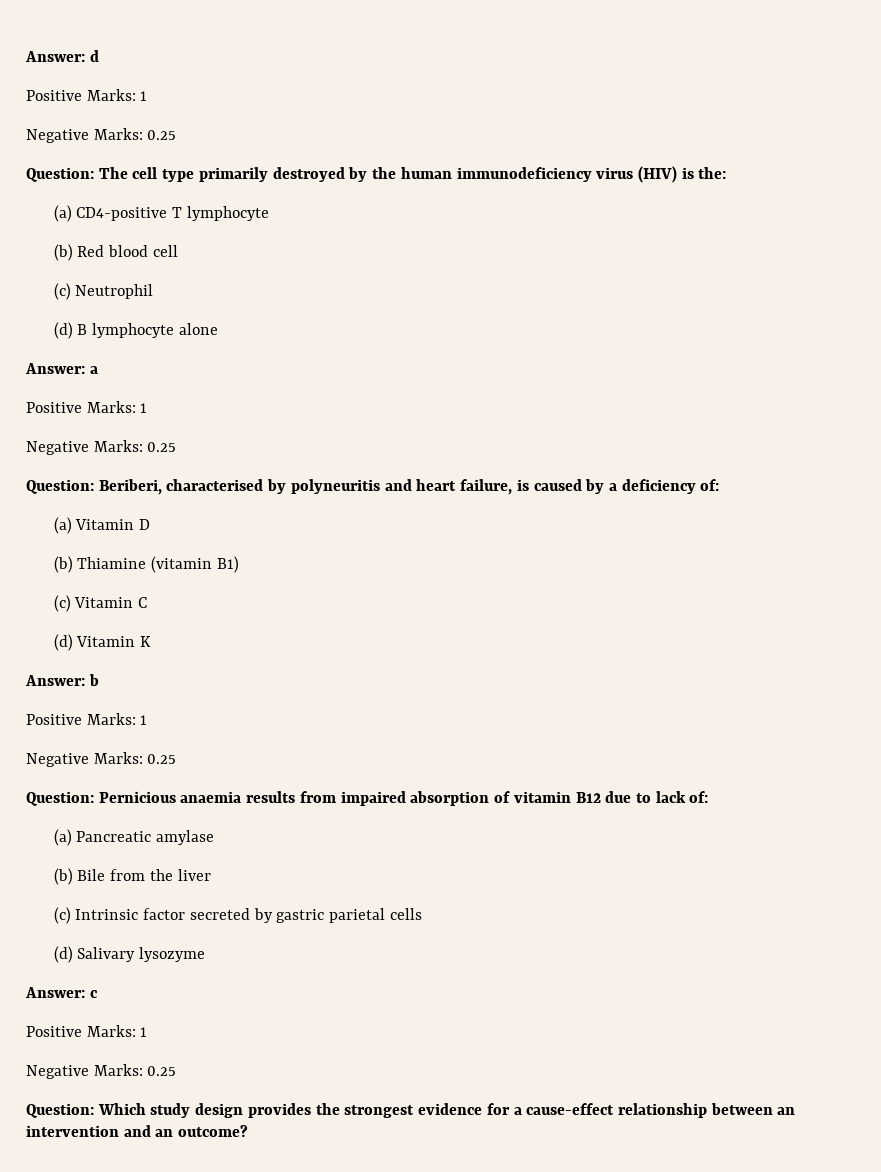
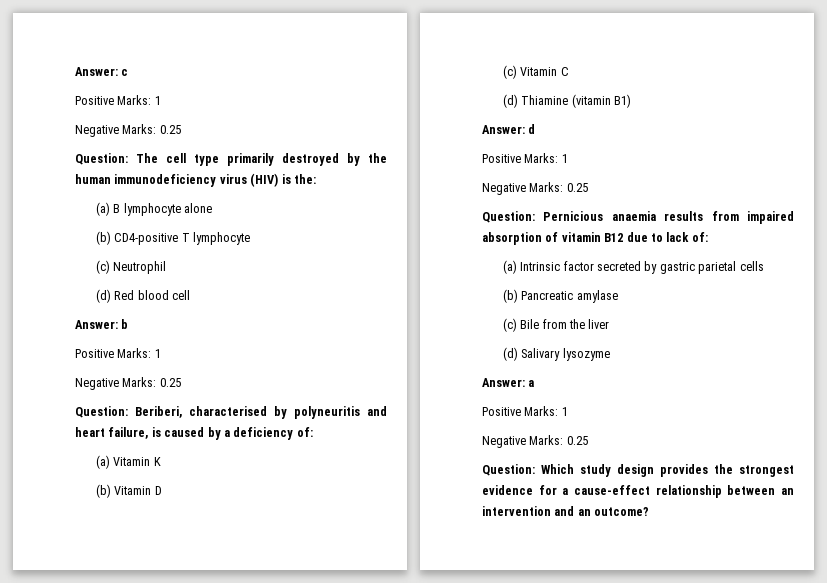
[25,50,99,62] Answer: d -> [75,67,129,76] Answer: c
(72, 213) none -> [113,203,213,216] [95,231,111,245] B lymphocyte alone // (b)
[53,244,178,261] // (b) Red blood cell -> (251, 238) none
[77,323,218,338] [25,363,98,374] B lymphocyte alone // Answer: a -> [114,290,191,300] [75,319,129,329] Red blood cell // Answer: b
[139,519,151,530] [53,556,239,573] D // (b) Thiamine (vitamin B1) -> [153,457,161,466] [95,484,162,498] K // (b) Vitamin D
[76,636,152,647] [25,674,99,686] Vitamin K // Answer: b -> [521,94,632,108] [482,124,536,134] Thiamine (vitamin B1) // Answer: d
[76,830,215,845] [53,868,211,885] [53,907,71,924] Pancreatic amylase // (b) Bile from the liver // (c) -> (517, 267) none
(422, 914) none -> [502,289,618,303] [502,318,610,332] // (b) Pancreatic amylase // (c) Bile from the liver
[89,990,97,998] c -> [528,380,535,387] a

